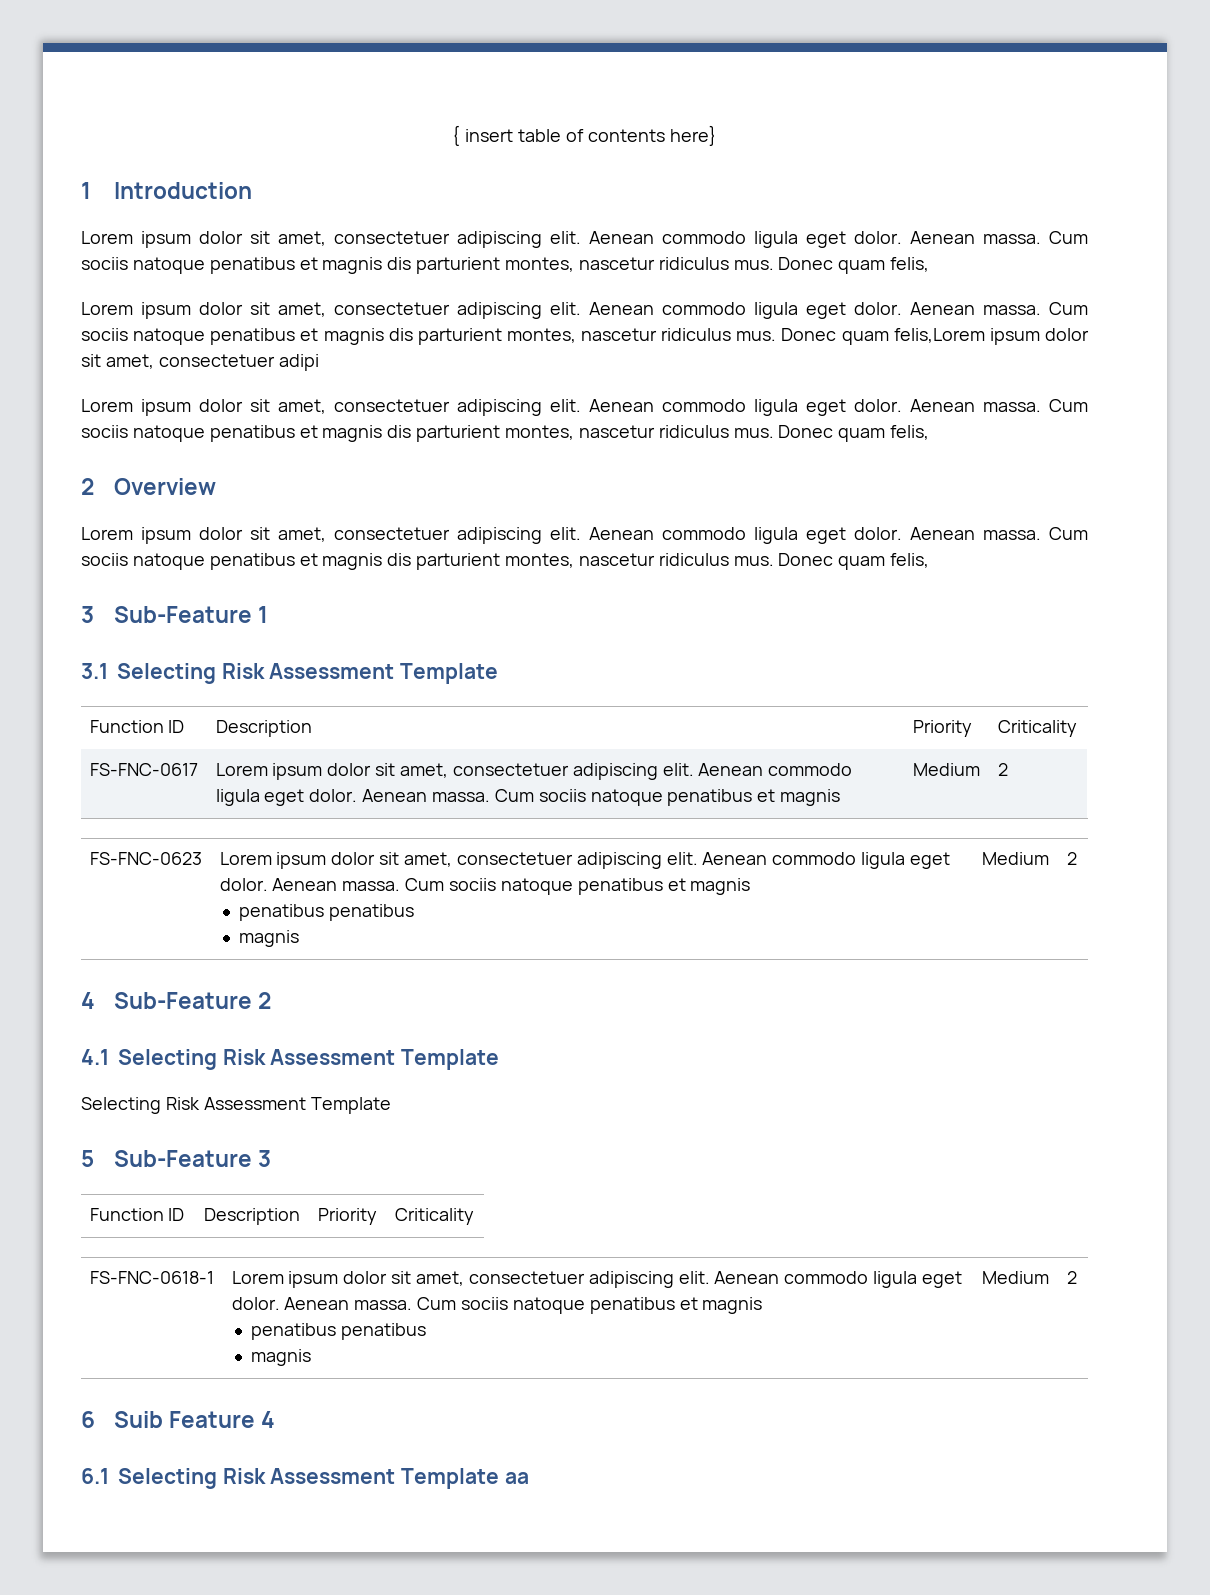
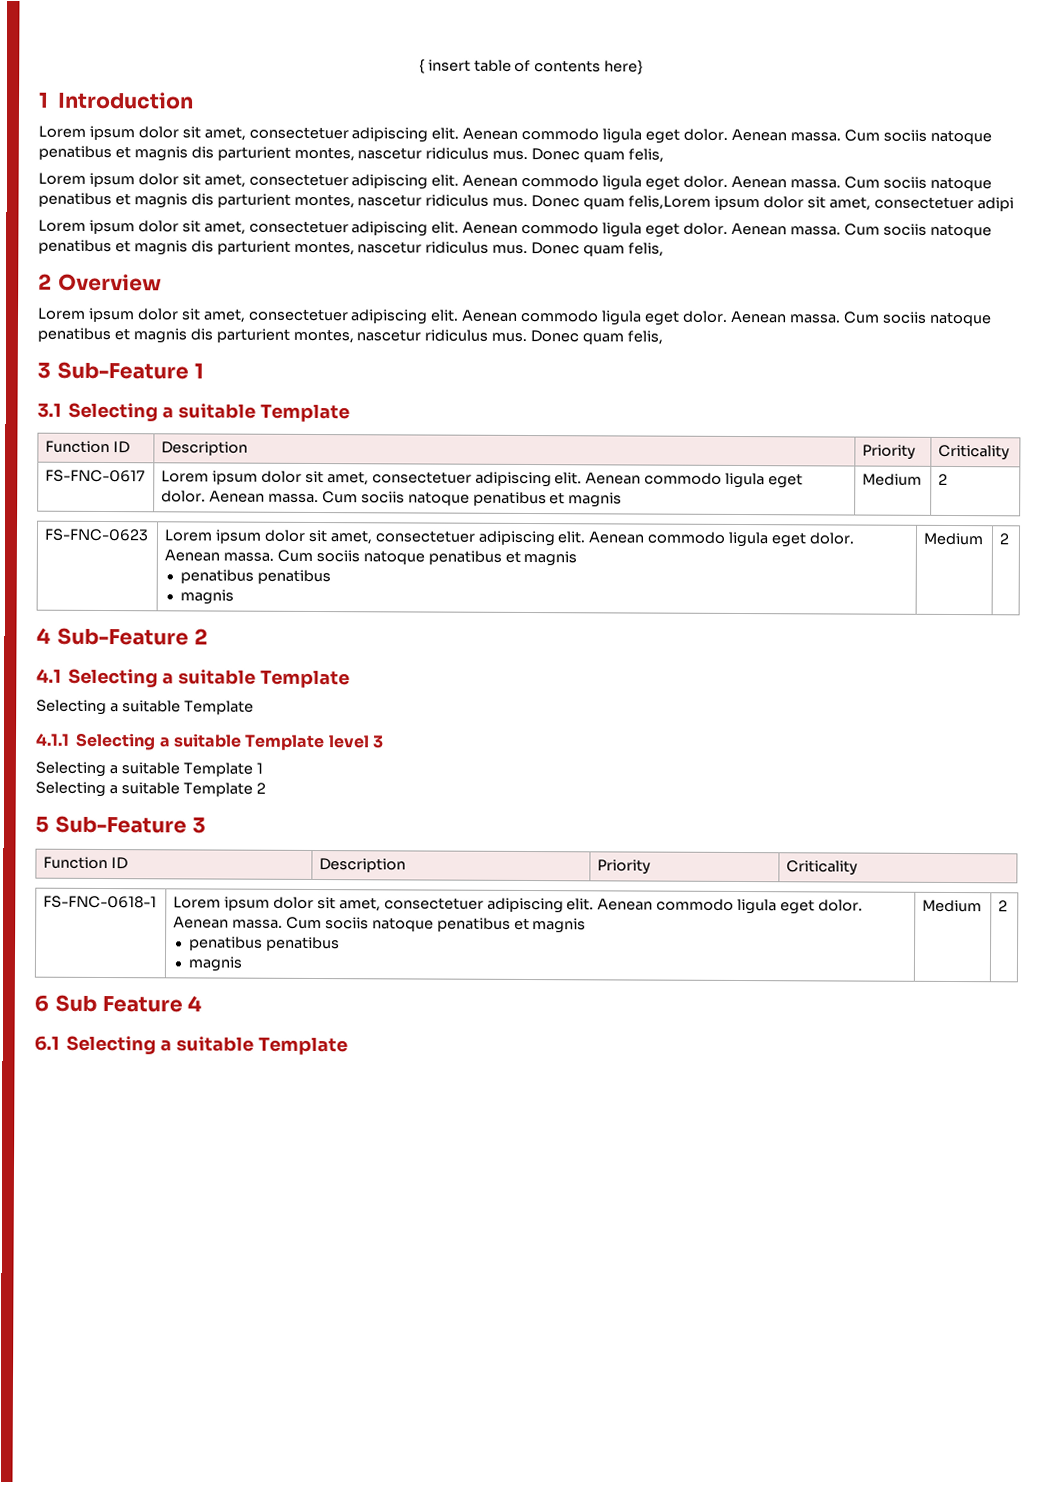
[221,663,395,679] Risk Assessment -> [162,403,256,419] a suitable
[222,1049,396,1065] Risk Assessment -> [162,669,256,685] a suitable
[165,1097,391,1114] Risk Assessment Template -> [109,700,254,715] [35,732,384,752] [35,761,263,778] [35,781,266,798] a suitable Template // 4.1.1 Selecting a suitable Template level 3 // Selecting a suitable Template 1 // Selecting a suitable Template 2
[113,1411,163,1428] Suib -> [55,994,98,1012] Sub
[222,1468,529,1489] Risk Assessment Template aa -> [160,1036,348,1056] a suitable Template

